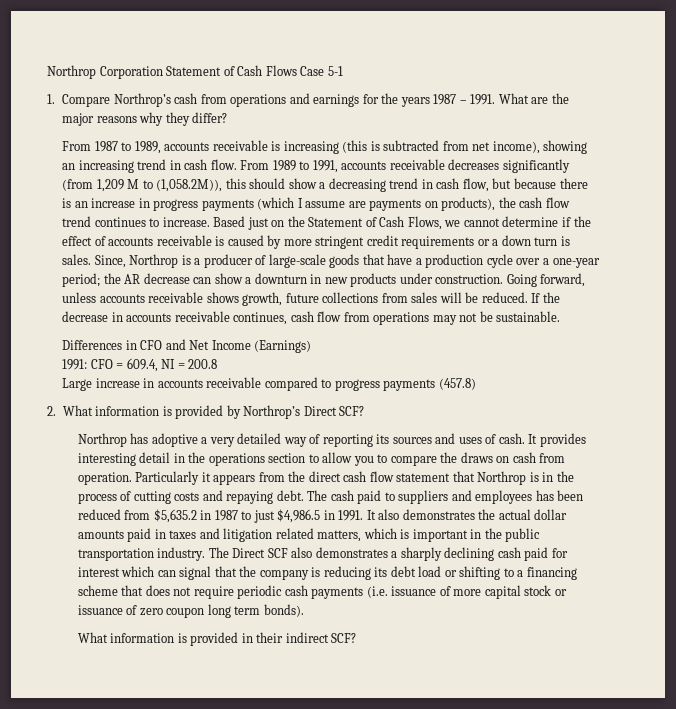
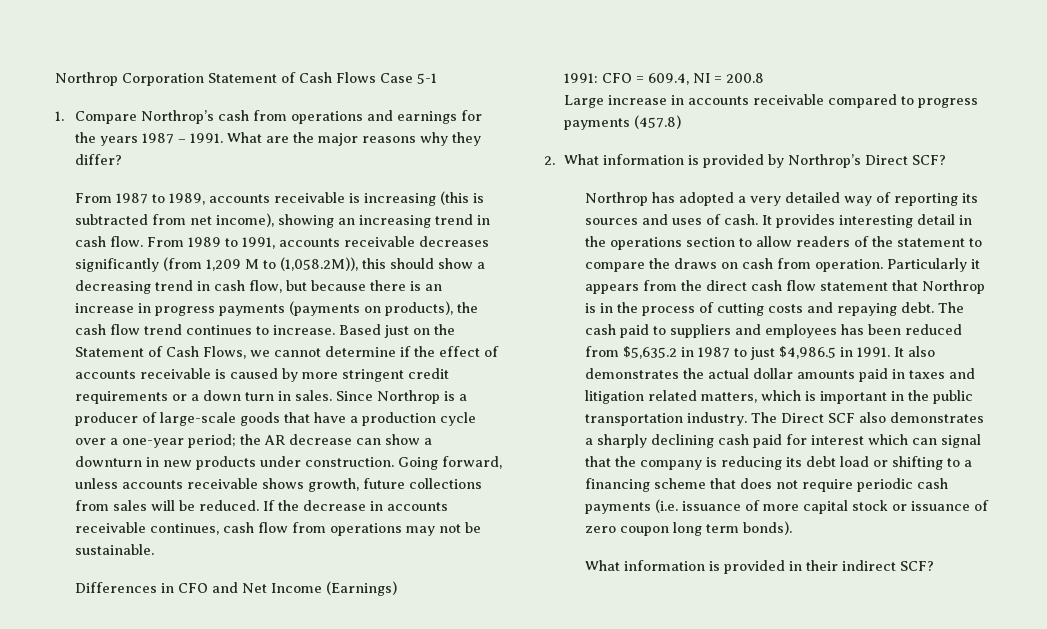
[257,197,422,211] (which I assume are payments -> [289,301,361,316] (payments
[560,236,570,246] [62,254,126,268] is sales. Since, -> [278,390,374,401] in sales. Since
[151,433,198,447] adoptive -> [678,192,734,206] adopted
[353,456,374,466] you -> [795,236,965,247] readers of the statement

